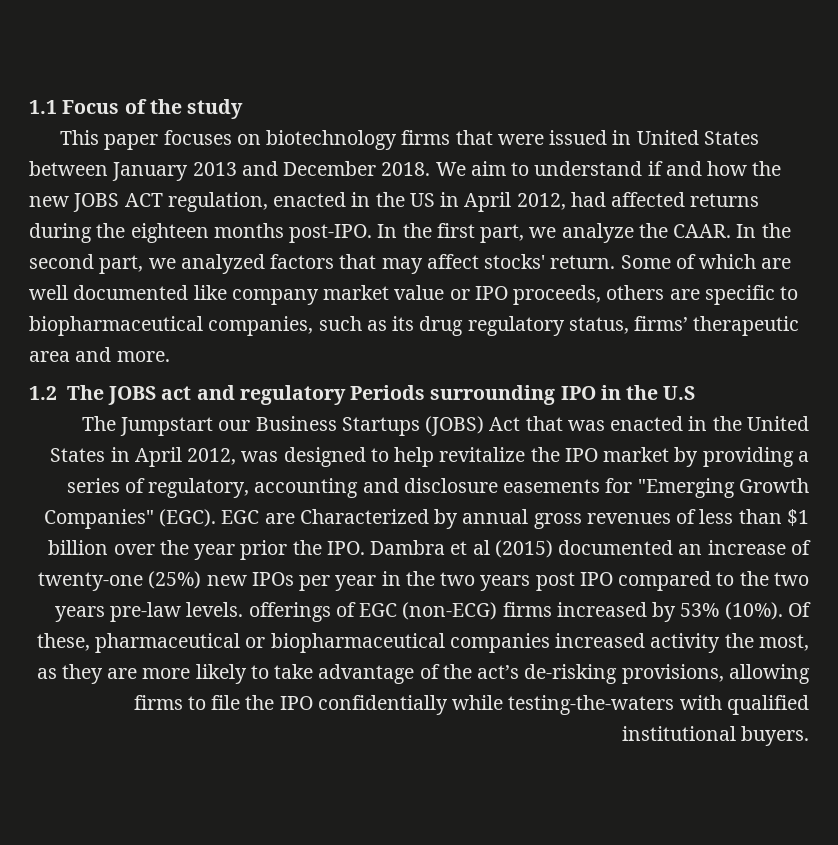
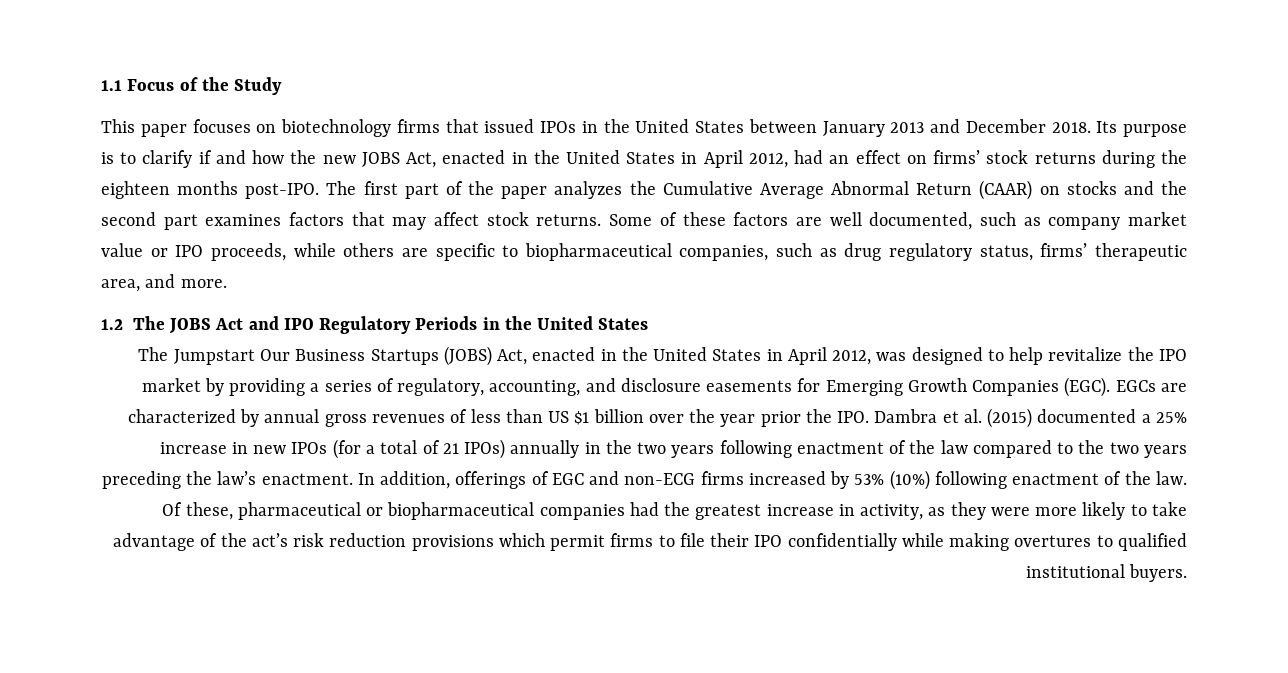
[187,99,244,119] study -> [234,77,283,95] Study
[497,130,632,145] were issued in -> [484,119,630,133] issued IPOs in the
[435,161,643,176] We aim to understand -> [1096,121,1187,137] [101,150,193,168] Its purpose is to clarify
[124,192,435,212] ACT regulation, enacted in the US -> [406,150,676,168] Act, enacted in the United States
[611,192,686,207] affected -> [829,150,1029,164] an effect on firms’ stock
[377,223,791,243] [29,254,792,274] [29,285,227,300] In the first part, we analyze the CAAR. In the second part, we analyzed factors that may affect stocks' return. Some of which are well documented like -> [326,180,1187,200] [101,212,1041,230] The first part of the paper analyzes the Cumulative Average Abnormal Return (CAAR) on stocks and the second part examines factors that may affect stock returns. Some of these factors are well documented, such as
(602, 295) none -> [293,243,336,257] while
[392,316,415,331] its -> (837, 252) none
[29,351,70,362] area -> [101,279,140,292] area,
[161,385,696,405] act and regulatory Periods surrounding IPO in the U.S -> [215,316,649,334] Act and IPO Regulatory Periods in the United States
[218,420,251,431] our -> [259,349,290,361] Our
[489,416,605,431] Act that was -> [497,349,528,365] Act,
[254,478,359,498] accounting -> [489,380,581,396] accounting,
[637,478,809,498] [43,509,429,529] "Emerging Growth Companies" (EGC). EGC are Characterized -> [825,377,1187,397] [127,409,236,423] Emerging Growth Companies (EGC). EGCs are characterized
(782, 516) none -> [548,411,570,423] US
[472,540,490,555] al -> [963,409,982,423] al.
[678,540,811,555] [38,571,613,591] an increase of twenty-one (25%) new IPOs per year in the two years post IPO -> [1141,412,1187,423] [159,439,968,459] a 25% increase in new IPOs (for a total of 21 IPOs) annually in the two years following enactment of the law
[110,602,244,622] pre-law levels. -> [101,471,451,489] preceding the law’s enactment. In addition,
[402,602,498,620] (non-ECG) -> [589,471,696,485] and non-ECG
[724,602,783,620] (10%). -> [889,470,1187,490] (10%) following enactment of the law.
[555,633,809,653] increased activity the most, -> [629,502,924,520] had the greatest increase in activity,
[107,668,138,679] are -> [990,507,1030,516] were
[524,664,810,684] de-risking provisions, allowing -> [293,533,606,551] risk reduction provisions which permit
[245,695,275,710] the -> [710,533,750,547] their
[508,695,722,715] testing-the-waters with -> [949,533,1113,551] making overtures to

